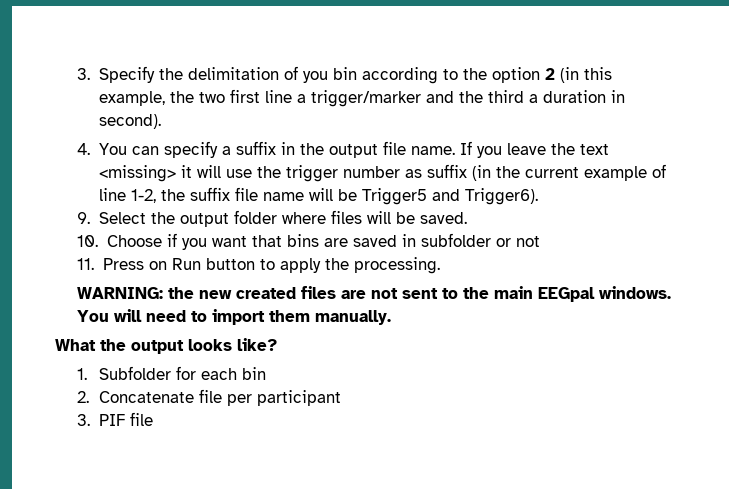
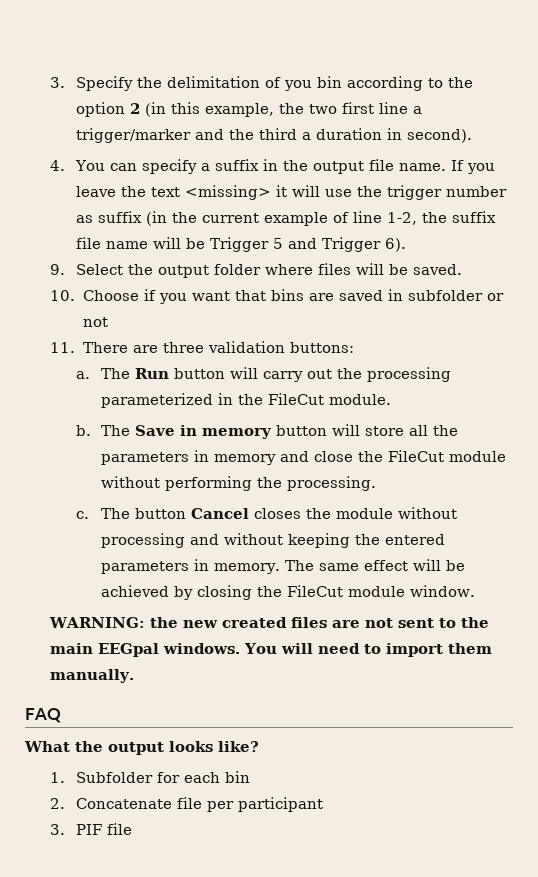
[362,188,539,205] Trigger5 and Trigger6). -> [209,237,406,252] Trigger 5 and Trigger 6).
[102,257,440,274] Press on Run button to apply the processing. -> [82,341,354,353] [75,367,452,382] [101,393,392,408] [75,424,459,439] [101,450,507,465] [101,476,377,491] [75,507,458,519] [101,533,446,548] [101,559,466,574] [101,585,476,600] There are three validation buttons: // a. The Run button will carry out the processing parameterized in the FileCut module. // b. The Save in memory button will store all the parameters in memory and close the FileCut module without performing the processing. // c. The button Cancel closes the module without processing and without keeping the entered parameters in memory. The same effect will be achieved by closing the FileCut module window.
(392, 317) none -> [25,708,61,723] // FAQ

